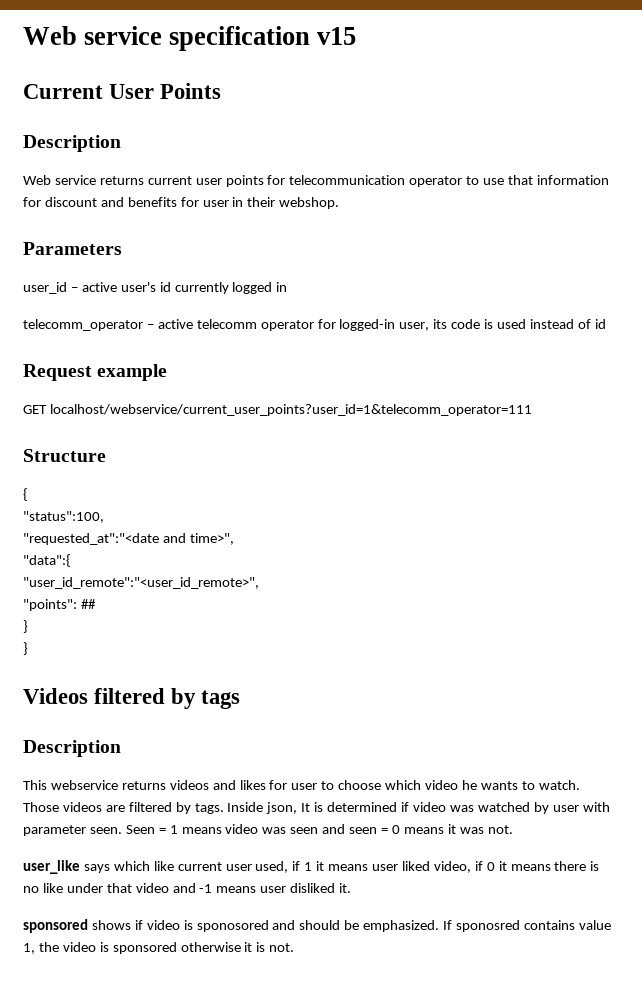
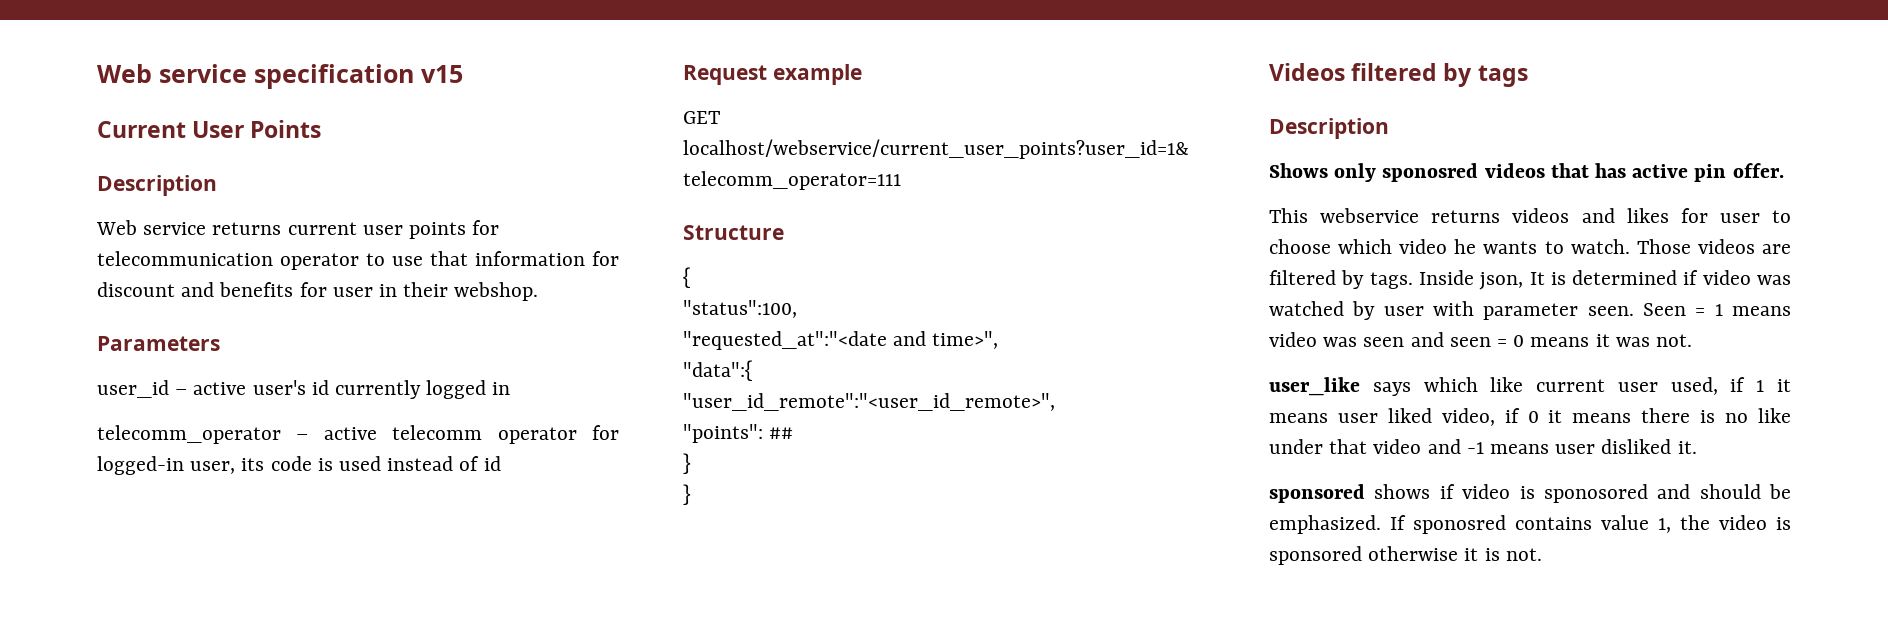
(121, 748) none -> [1269,163,1784,182] // Shows only sponosred videos that has active pin offer.

